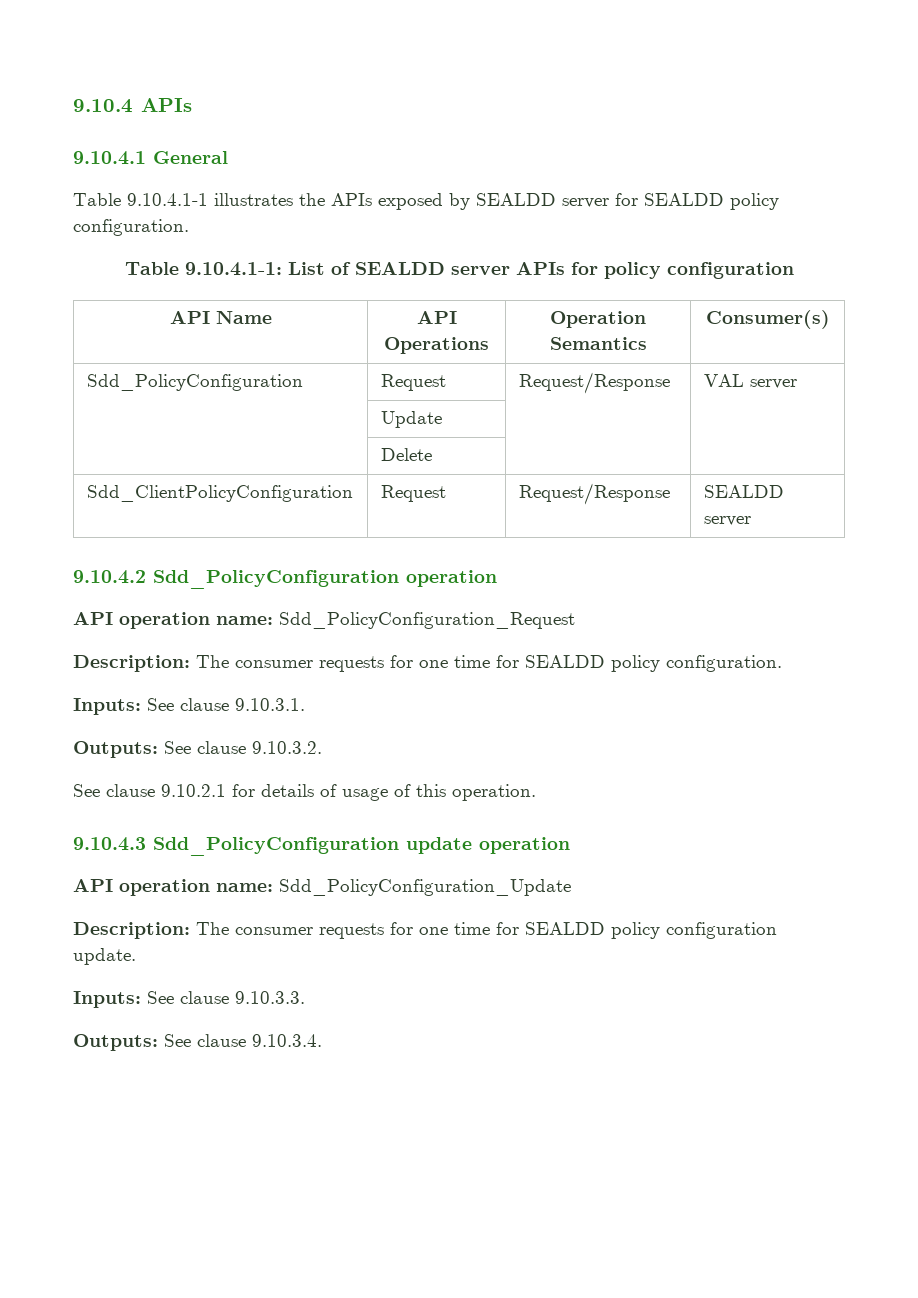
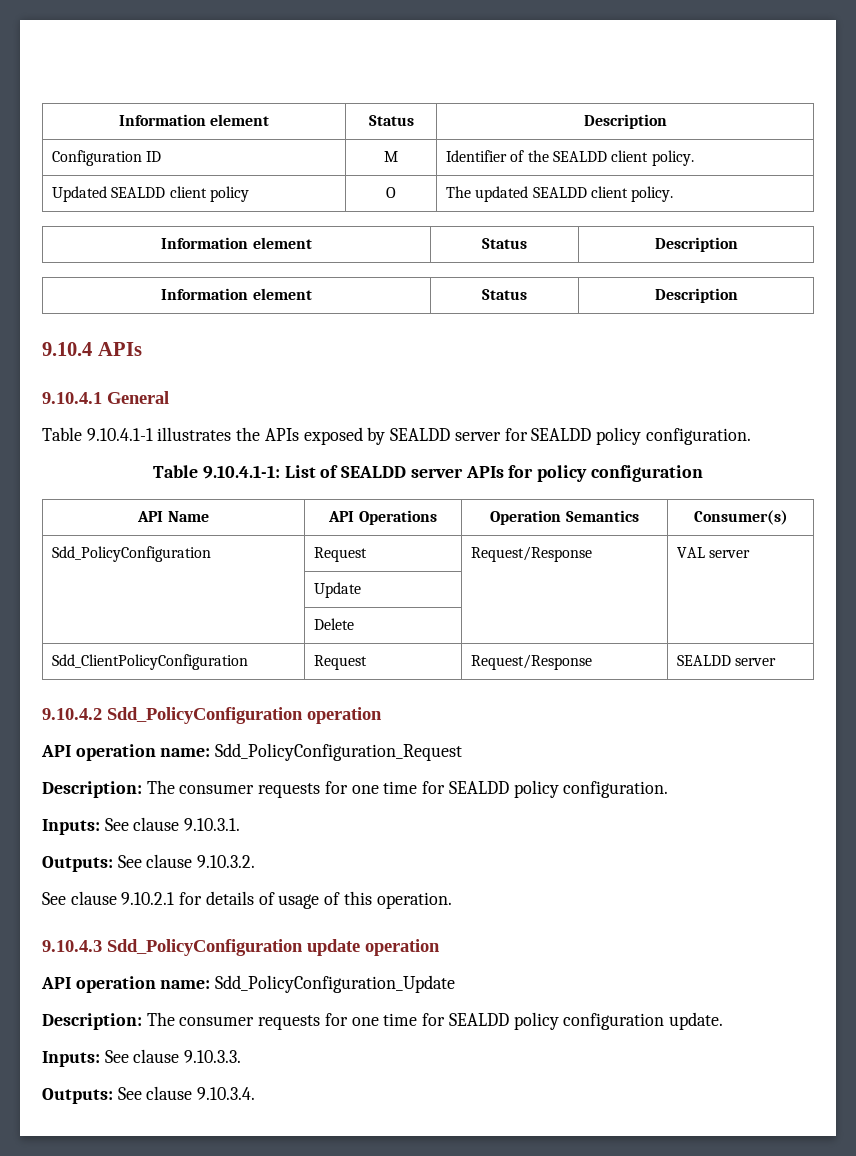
(73, 106) none -> [118,114,270,126] [368,115,414,126] [583,114,667,129] [51,150,162,166] [384,151,398,162] [445,150,694,166] [51,186,249,202] [386,187,396,198] [445,186,674,202] [161,237,312,249] [482,238,527,249] [654,237,738,252] [161,288,312,300] [482,289,527,300] [654,288,738,303] Information element | Status | Description // Configuration ID | M | Identifier of the SEALDD client policy. // Updated SEALDD client policy | O | The updated SEALDD client policy. // Information element | Status | Description // Information element | Status | Description //

